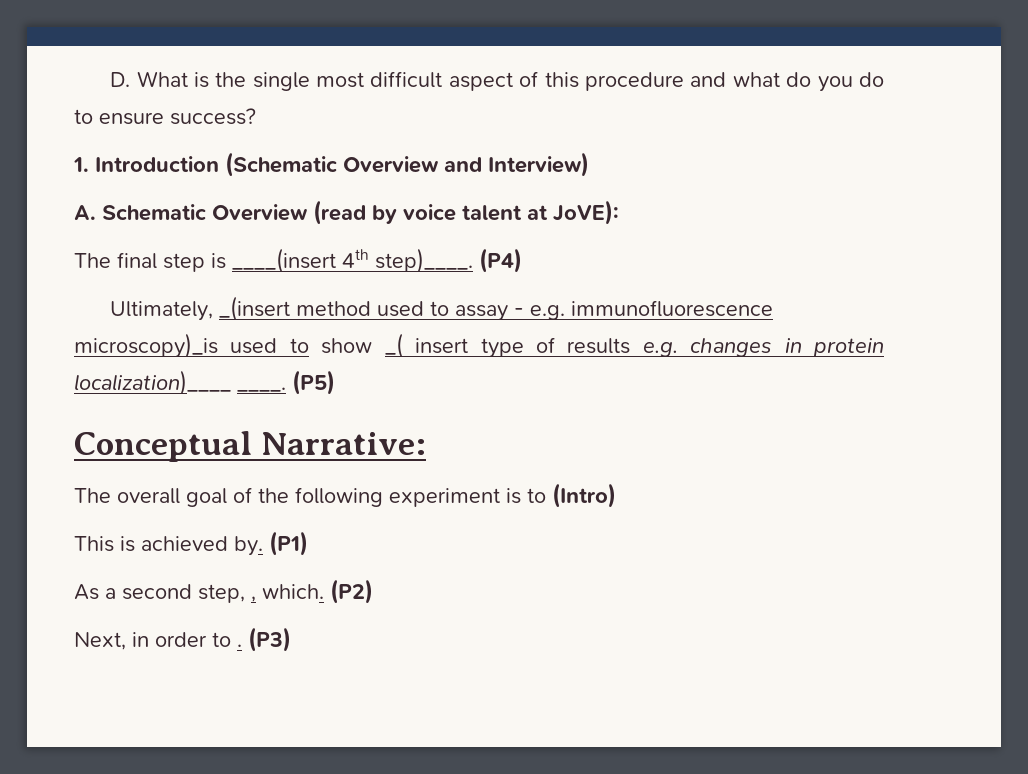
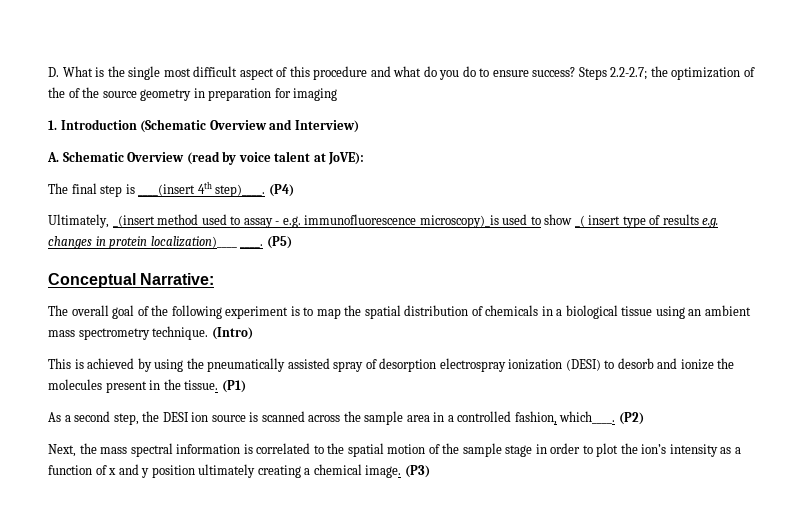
(256, 116) none -> [578,66,755,80] [48,87,338,101] Steps 2.2-2.7; the optimization of the of the source geometry in preparation for imaging
[552,483,616,508] [74,536,263,556] (Intro) // This is achieved by. -> [316,305,751,319] [48,326,253,340] [48,358,735,372] [48,379,219,393] map the spatial distribution of chemicals in a biological tissue using an ambient mass spectrometry technique. (Intro) // This is achieved by using the pneumatically assisted spray of desorption electrospray ionization (DESI) to desorb and ionize the molecules present in the tissue.
[251,579,373,604] [74,632,242,650] , which. (P2) // Next, in order to . -> [142,411,644,425] [48,443,741,457] [48,464,402,478] the DESI ion source is scanned across the sample area in a controlled fashion, which____. (P2) // Next, the mass spectral information is correlated to the spatial motion of the sample stage in order to plot the ion’s intensity as a function of x and y position ultimately creating a chemical image.

